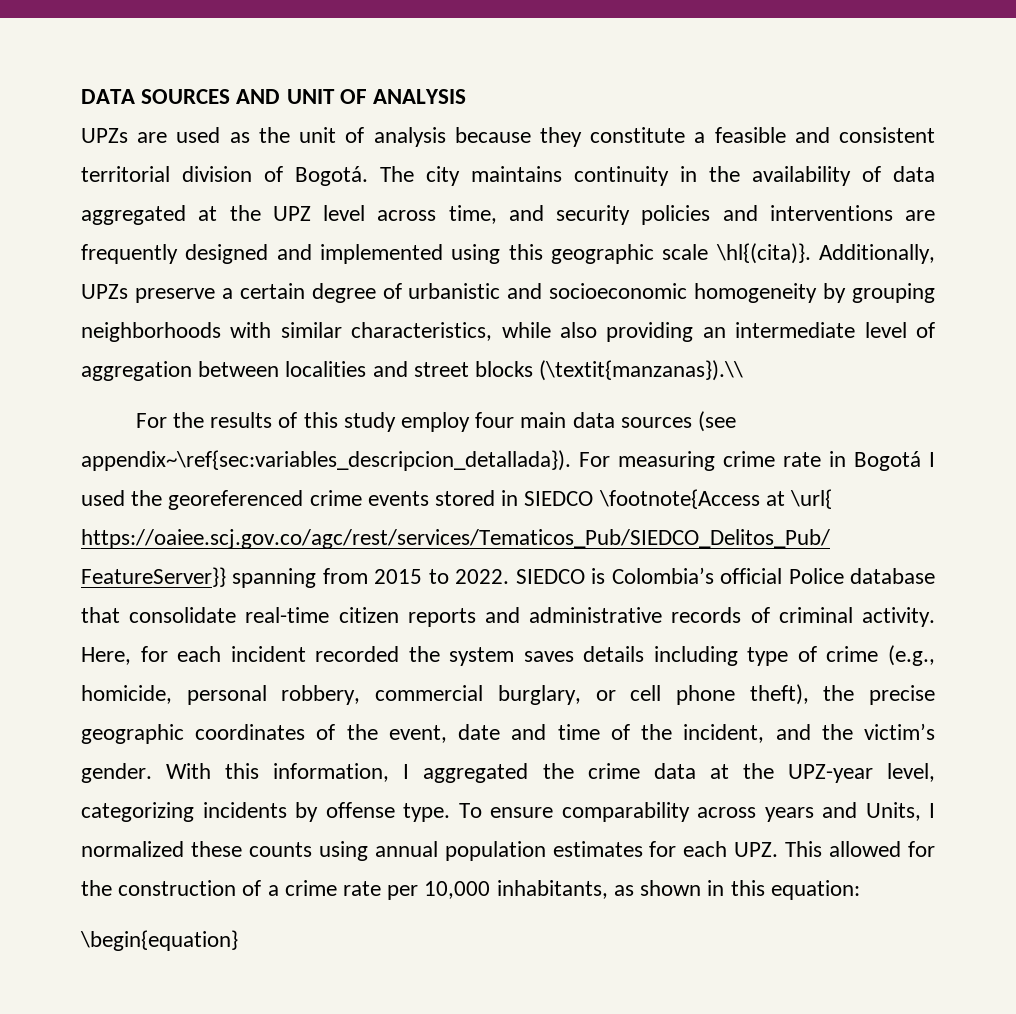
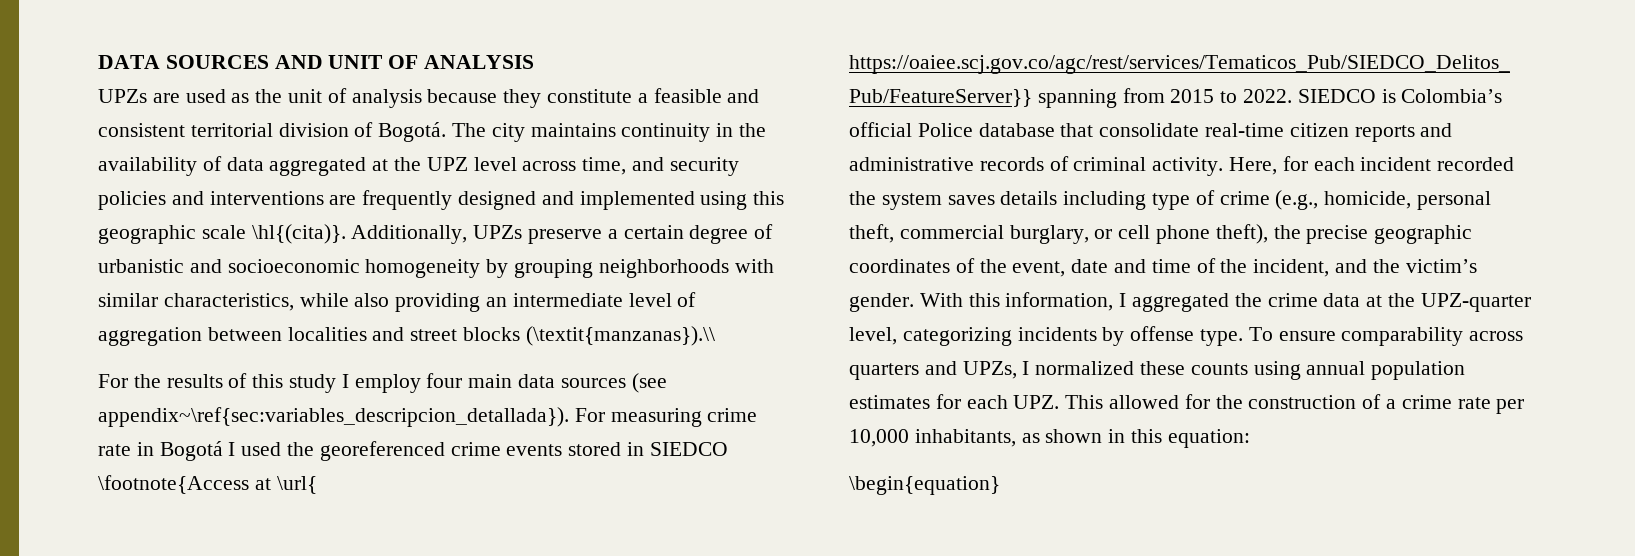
(396, 422) none -> [341,374,349,388] I
[281,685,361,705] robbery, -> [849,224,894,243] theft,
[787,764,873,783] UPZ-year -> [1420,293,1531,312] UPZ-quarter
[764,802,921,822] years and Units, -> [849,361,1017,380] quarters and UPZs,

